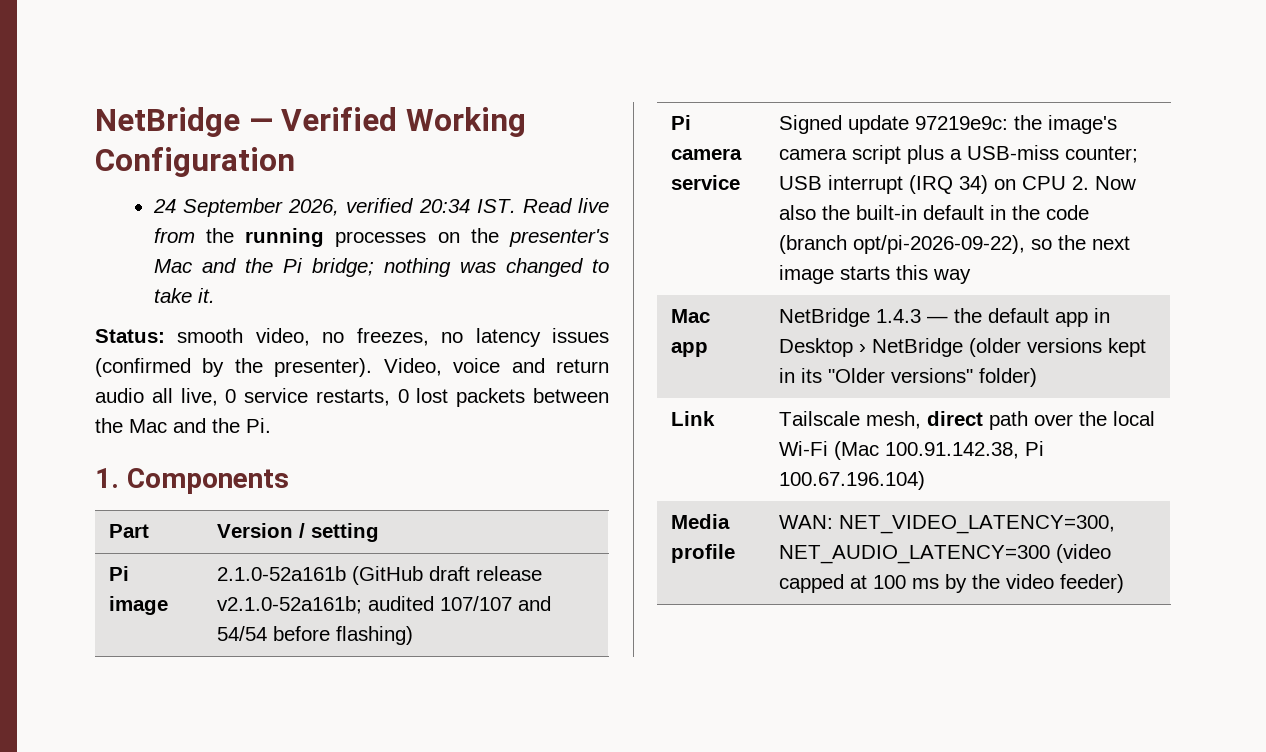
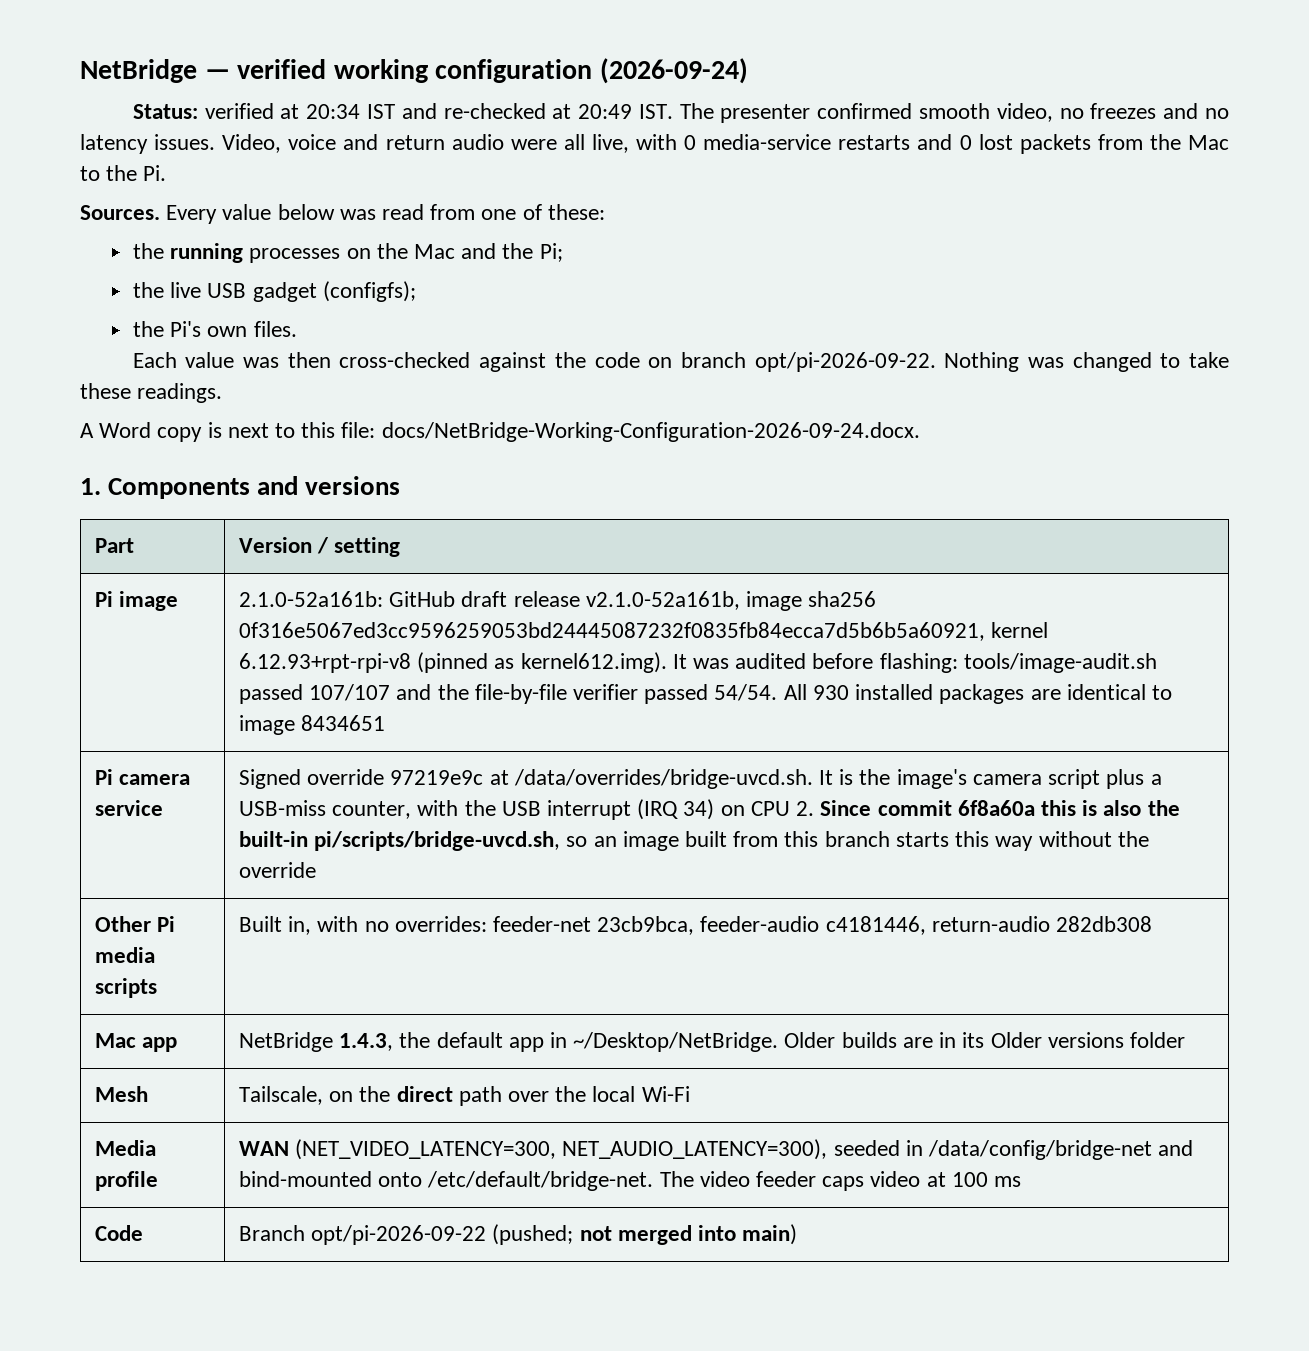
[281,107,526,137] [95,147,295,177] [152,198,610,217] [153,228,195,243] Verified Working Configuration // 24 September 2026, verified 20:34 IST. Read live from -> [237,58,748,84] [132,103,1229,123] [80,134,1229,154] [80,165,167,181] [80,204,605,224] verified working configuration (2026-09-24) // Status: verified at 20:34 IST and re-checked at 20:49 IST. The presenter confirmed smooth video, no freezes and no latency issues. Video, voice and return audio were all live, with 0 media-service restarts and 0 lost packets from the Mac to the Pi. // Sources. Every value below was read from one of these: //
[509,229,609,247] [153,258,609,277] [153,288,215,303] [95,328,609,347] [95,358,609,377] [95,388,609,407] [95,418,271,433] presenter's Mac and the Pi bridge; nothing was changed to take it. // Status: smooth video, no freezes, no latency issues (confirmed by the presenter). Video, voice and return audio all live, 0 service restarts, 0 lost packets between the Mac and the Pi. -> [414,243,563,262] [132,281,416,302] [132,321,297,337] [132,352,1229,372] [80,383,223,403] [80,422,920,442] Mac and the Pi; // the live USB gadget (configfs); // the Pi's own files. // Each value was then cross-checked against the code on branch opt/pi-2026-09-22. Nothing was changed to take these readings. // A Word copy is next to this file: docs/NetBridge-Working-Configuration-2026-09-24.docx.
(289, 481) none -> [257,476,401,495] and versions
[217,566,543,585] [217,596,552,614] [217,626,414,645] [671,115,692,130] [671,148,743,160] [671,175,741,190] [779,115,1009,134] 2.1.0-52a161b (GitHub draft release v2.1.0-52a161b; audited 107/107 and 54/54 before flashing) // Pi camera service | Signed update 97219e9c: -> [238,591,877,611] [238,622,1049,641] [238,652,1157,673] [238,684,1172,704] [238,715,386,735] [94,769,191,785] [94,800,163,816] [238,769,854,789] 2.1.0-52a161b: GitHub draft release v2.1.0-52a161b, image sha256 0f316e5067ed3cc9596259053bd24445087232f0835fb84ecca7d5b6b5a60921, kernel 6.12.93+rpt-rpi-v8 (pinned as kernel612.img). It was audited before flashing: tools/image-audit.sh passed 107/107 and the file-by-file verifier passed 54/54. All 930 installed packages are identical to image 8434651 // Pi camera service | Signed override 97219e9c at /data/overrides/bridge-uvcd.sh. It is
[1065,146,1139,163] counter; -> [332,800,496,819] counter, with the
[1095,176,1137,190] [779,205,1090,220] [779,235,1131,254] [779,265,972,284] Now also the built-in default in the code (branch opt/pi-2026-09-22), so the next image starts this way -> [820,800,1180,816] [238,831,1149,851] [238,862,316,878] [94,916,176,932] [94,947,155,963] [94,978,157,998] [238,916,1153,935] Since commit 6f8a60a this is also the built-in pi/scripts/bridge-uvcd.sh, so an image built from this branch starts this way without the override // Other Pi media scripts | Built in, with no overrides: feeder-net 23cb9bca, feeder-audio c4181446, return-audio 282db308
[876,309,949,323] 1.4.3 — -> [339,1033,394,1051] 1.4.3,
[779,338,1147,357] [779,368,1038,387] [671,411,716,426] [779,411,922,429] Desktop › NetBridge (older versions kept in its "Older versions" folder) // Link | Tailscale mesh, -> [573,1032,1185,1052] [94,1086,148,1102] [238,1086,391,1105] ~/Desktop/NetBridge. Older builds are in its Older versions folder // Mesh | Tailscale, on the
[834,441,1045,460] [779,471,926,490] [671,514,731,529] [671,544,736,563] [779,515,1116,534] [779,544,1112,564] [779,574,1125,593] (Mac 100.91.142.38, Pi 100.67.196.104) // Media profile | WAN: NET_VIDEO_LATENCY=300, NET_AUDIO_LATENCY=300 (video capped at 100 ms by the video feeder) -> [94,1140,156,1156] [94,1171,158,1191] [238,1139,1194,1160] [238,1171,1022,1191] [94,1225,143,1241] [238,1224,798,1245] // Media profile | WAN (NET_VIDEO_LATENCY=300, NET_AUDIO_LATENCY=300), seeded in /data/config/bridge-net and bind-mounted onto /etc/default/bridge-net. The video feeder caps video at 100 ms // Code | Branch opt/pi-2026-09-22 (pushed; not merged into main)

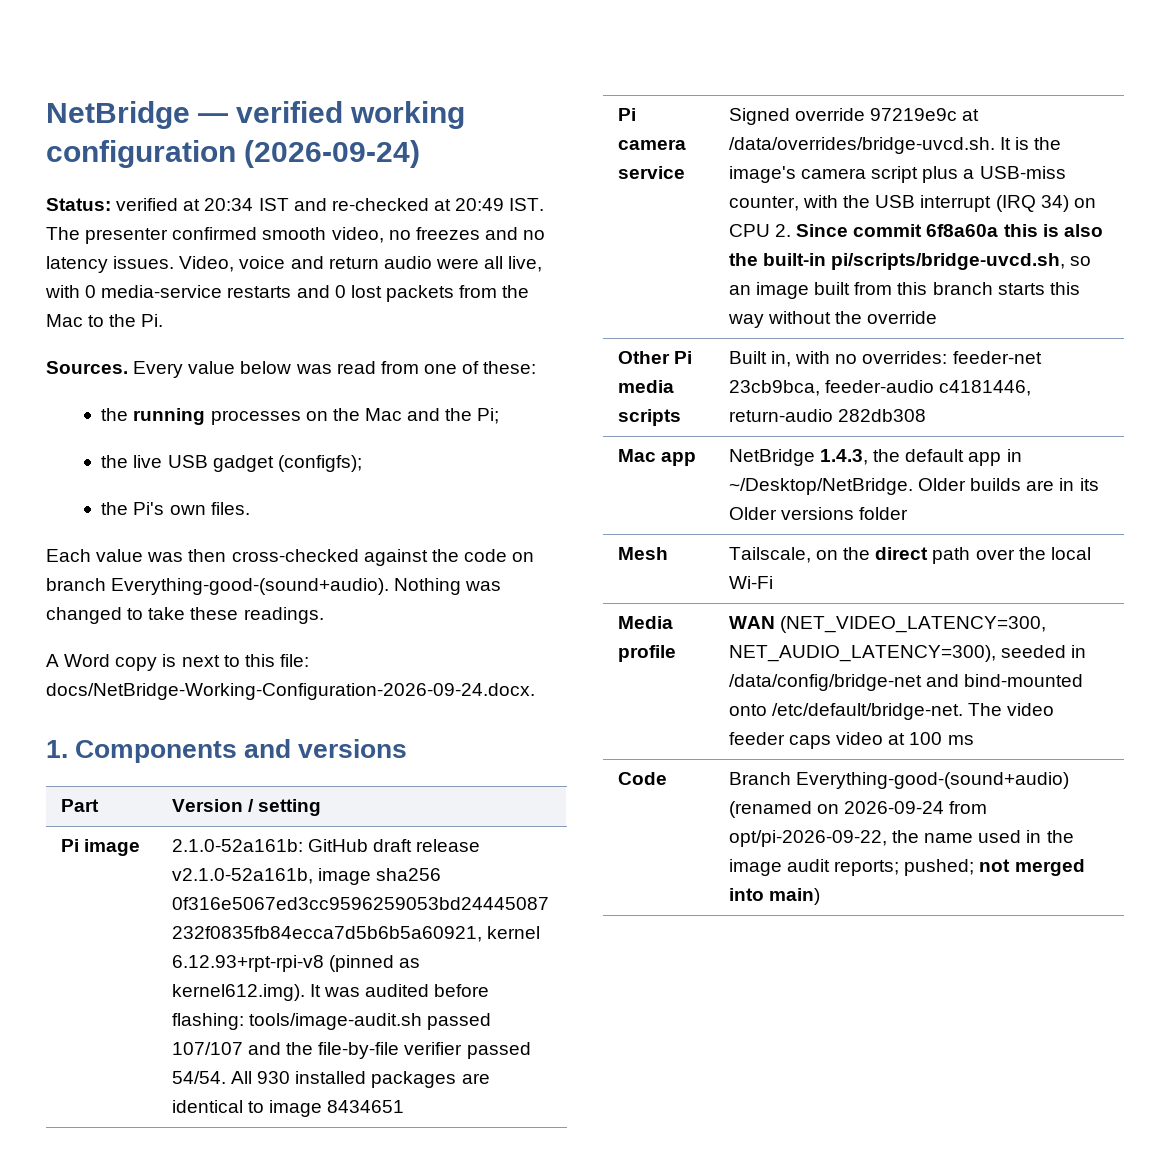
[754,352,936,372] opt/pi-2026-09-22. -> [111,578,390,595] Everything-good-(sound+audio).
[311,1224,574,1245] opt/pi-2026-09-22 (pushed; -> [796,772,1070,789] [728,801,988,818] [728,830,1074,847] [728,859,975,876] Everything-good-(sound+audio) (renamed on 2026-09-24 from opt/pi-2026-09-22, the name used in the image audit reports; pushed;

